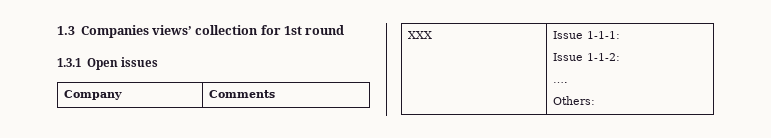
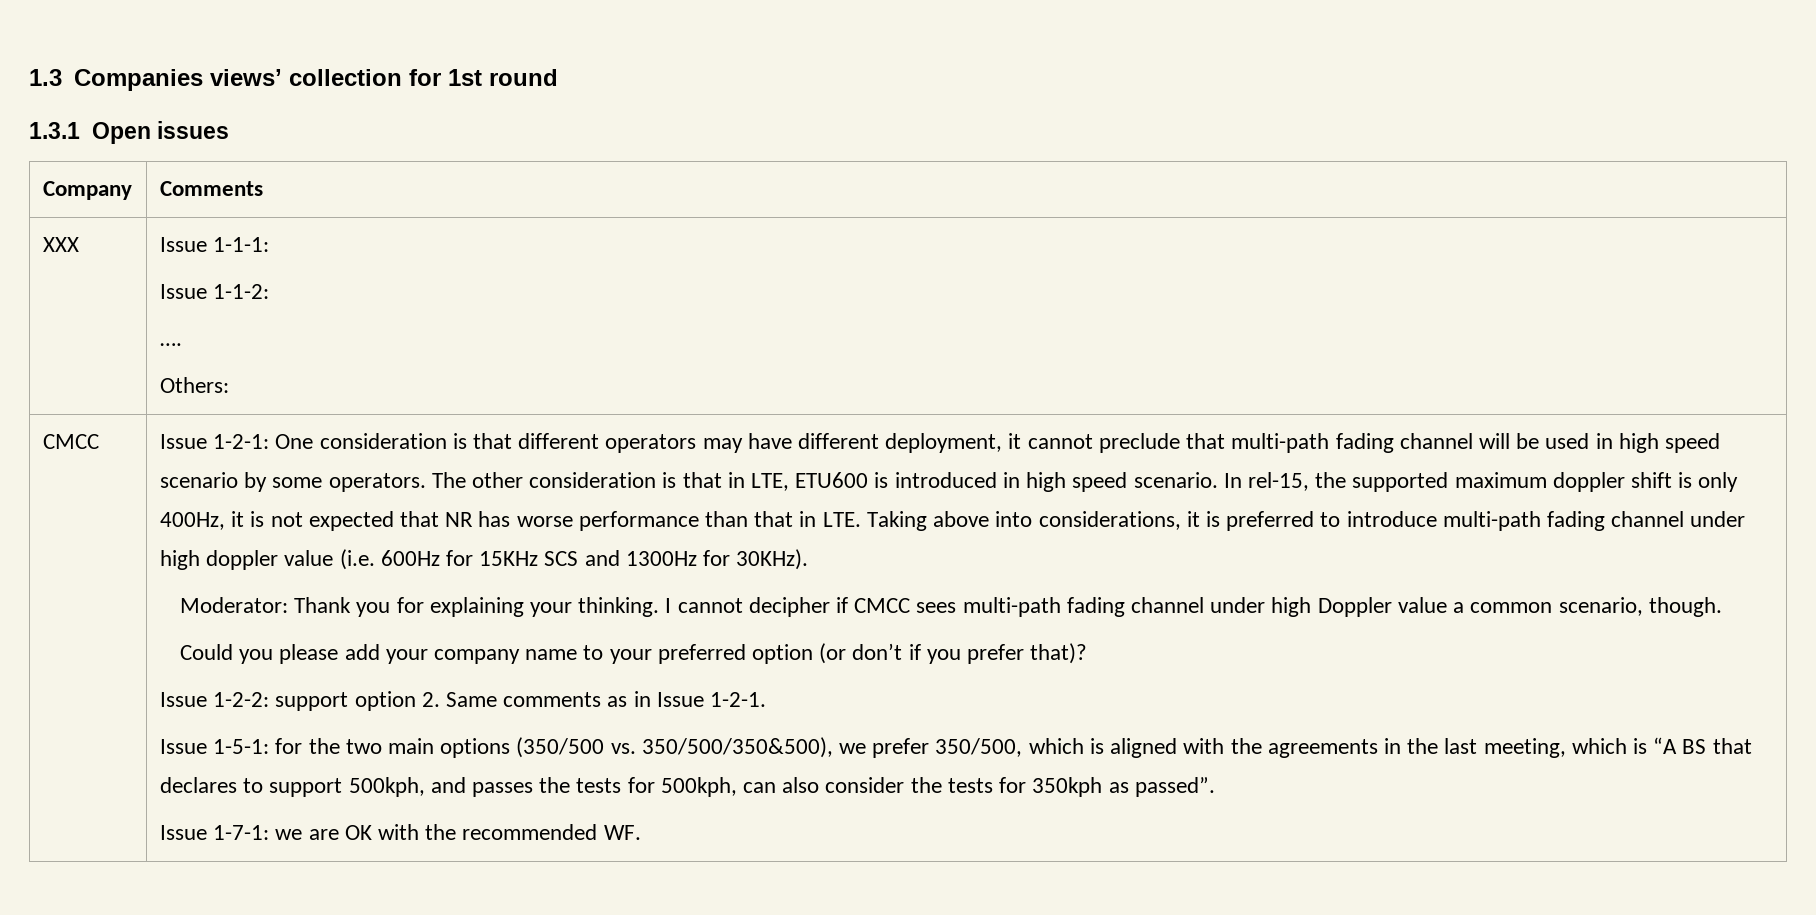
(595, 100) none -> [42,434,99,449] [159,433,1721,453] [159,472,1739,492] [159,511,1746,531] [159,549,809,570] [179,597,1722,617] [179,643,1088,664] [159,691,767,711] [159,737,1752,758] [159,777,1215,797] [159,824,641,840] // CMCC | Issue 1-2-1: One consideration is that different operators may have different deployment, it cannot preclude that multi-path fading channel will be used in high speed scenario by some operators. The other consideration is that in LTE, ETU600 is introduced in high speed scenario. In rel-15, the supported maximum doppler shift is only 400Hz, it is not expected that NR has worse performance than that in LTE. Taking above into considerations, it is preferred to introduce multi-path fading channel under high doppler value (i.e. 600Hz for 15KHz SCS and 1300Hz for 30KHz). // Moderator: Thank you for explaining your thinking. I cannot decipher if CMCC sees multi-path fading channel under high Doppler value a common scenario, though. // Could you please add your company name to your preferred option (or don’t if you prefer that)? // Issue 1-2-2: support option 2. Same comments as in Issue 1-2-1. // Issue 1-5-1: for the two main options (350/500 vs. 350/500/350&500), we prefer 350/500, which is aligned with the agreements in the last meeting, which is “A BS that declares to support 500kph, and passes the tests for 500kph, can also consider the tests for 350kph as passed”. // Issue 1-7-1: we are OK with the recommended WF.

